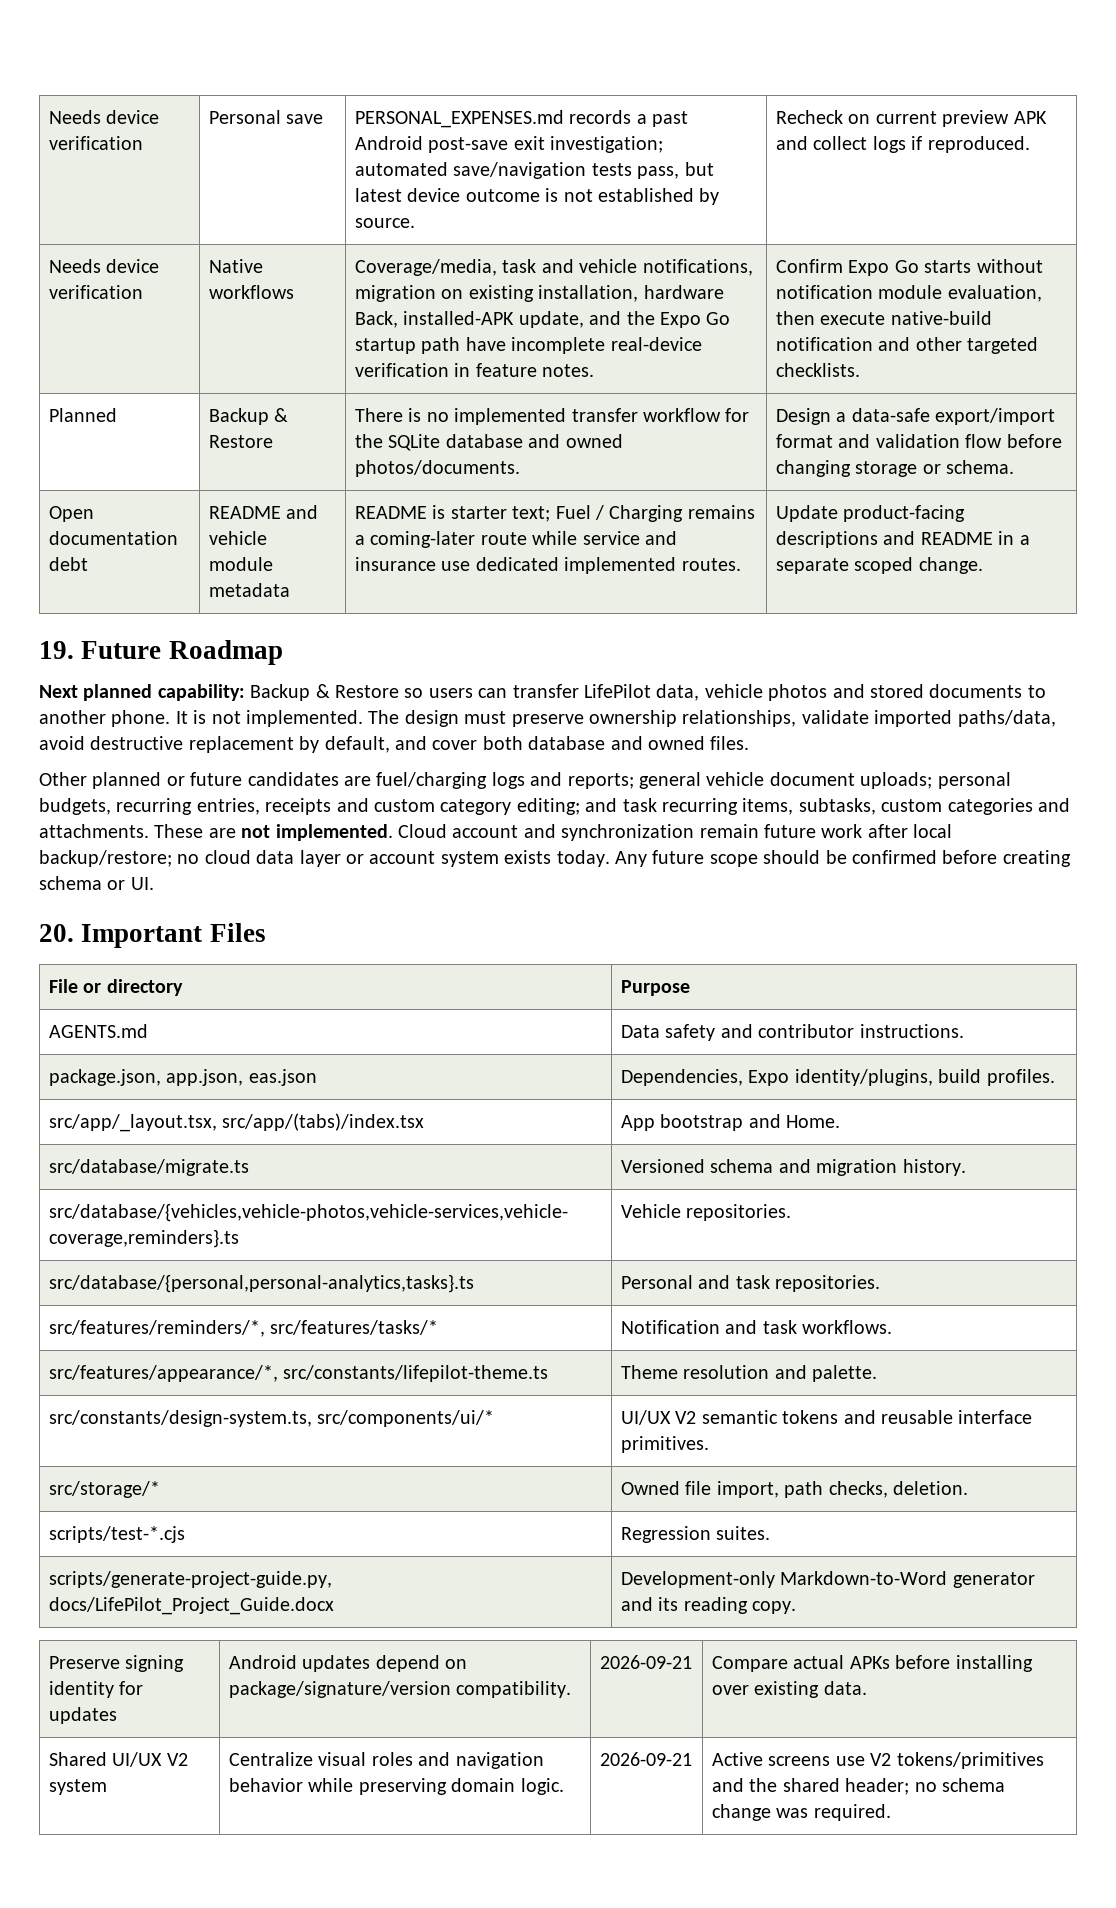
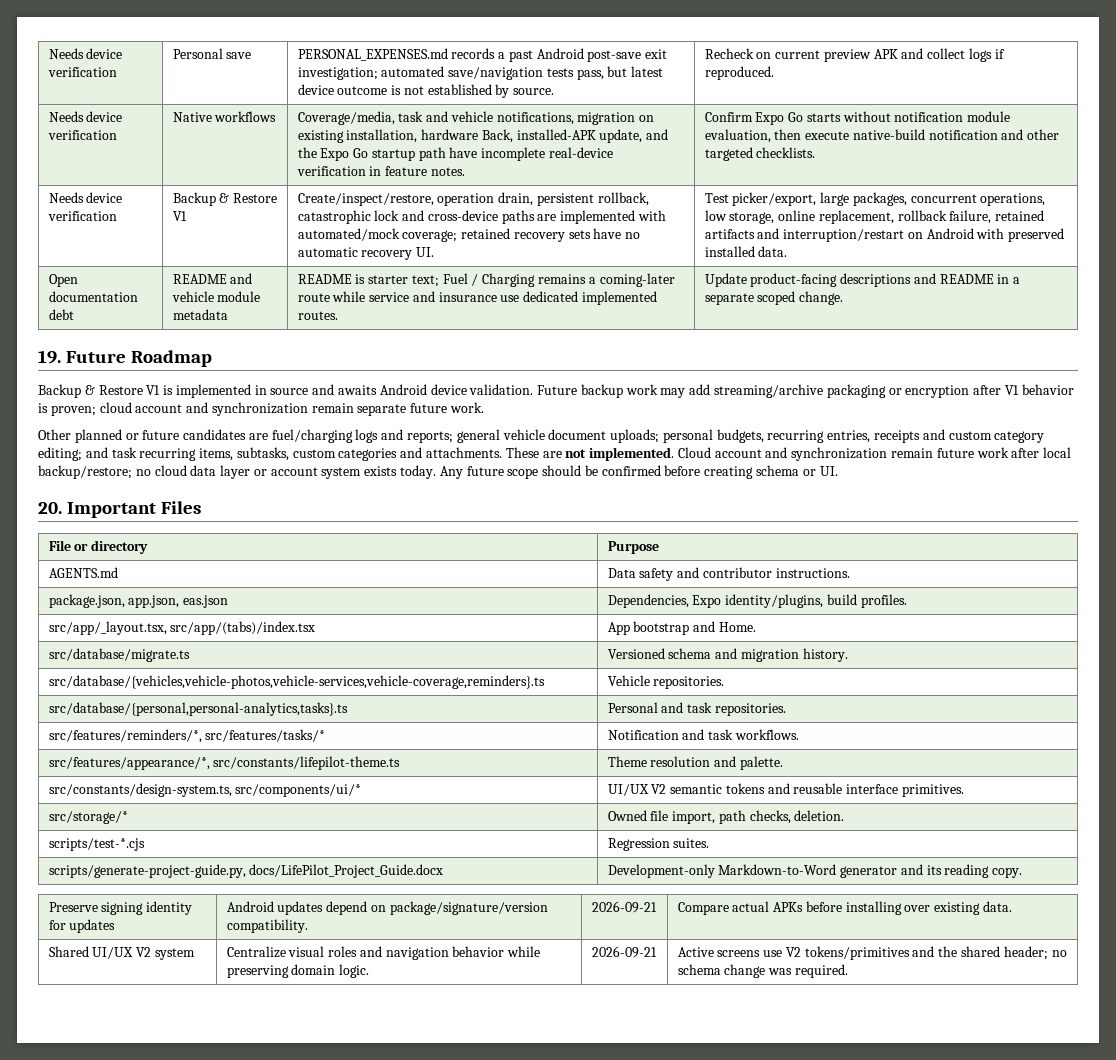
[48,408,117,422] [208,408,289,425] [208,435,273,448] [354,408,750,425] [354,434,623,451] [354,460,520,477] [775,408,1056,425] [775,434,1062,448] [775,460,1015,477] Planned | Backup & Restore | There is no implemented transfer workflow for the SQLite database and owned photos/documents. | Design a data-safe export/import format and validation flow before changing storage or schema. -> [48,192,123,203] [47,211,117,221] [172,192,278,206] [172,211,187,221] [297,192,649,206] [297,210,666,224] [297,228,641,242] [297,247,435,260] [704,192,1046,206] [704,210,1045,224] [704,228,1065,242] [704,246,788,257] Needs device verification | Backup & Restore V1 | Create/inspect/restore, operation drain, persistent rollback, catastrophic lock and cross-device paths are implemented with automated/mock coverage; retained recovery sets have no automatic recovery UI. | Test picker/export, large packages, concurrent operations, low storage, online replacement, rollback failure, retained artifacts and interruption/restart on Android with preserved installed data.
[39,684,1046,701] [39,710,1056,727] [39,736,750,753] Next planned capability: Backup & Restore so users can transfer LifePilot data, vehicle photos and stored documents to another phone. It is not implemented. The design must preserve ownership relationships, validate imported paths/data, avoid destructive replacement by default, and cover both database and owned files. -> [38,384,1074,398] [38,402,485,416] Backup & Restore V1 is implemented in source and awaits Android device validation. Future backup work may add streaming/archive packaging or encryption after V1 behavior is proven; cloud account and synchronization remain separate future work.

